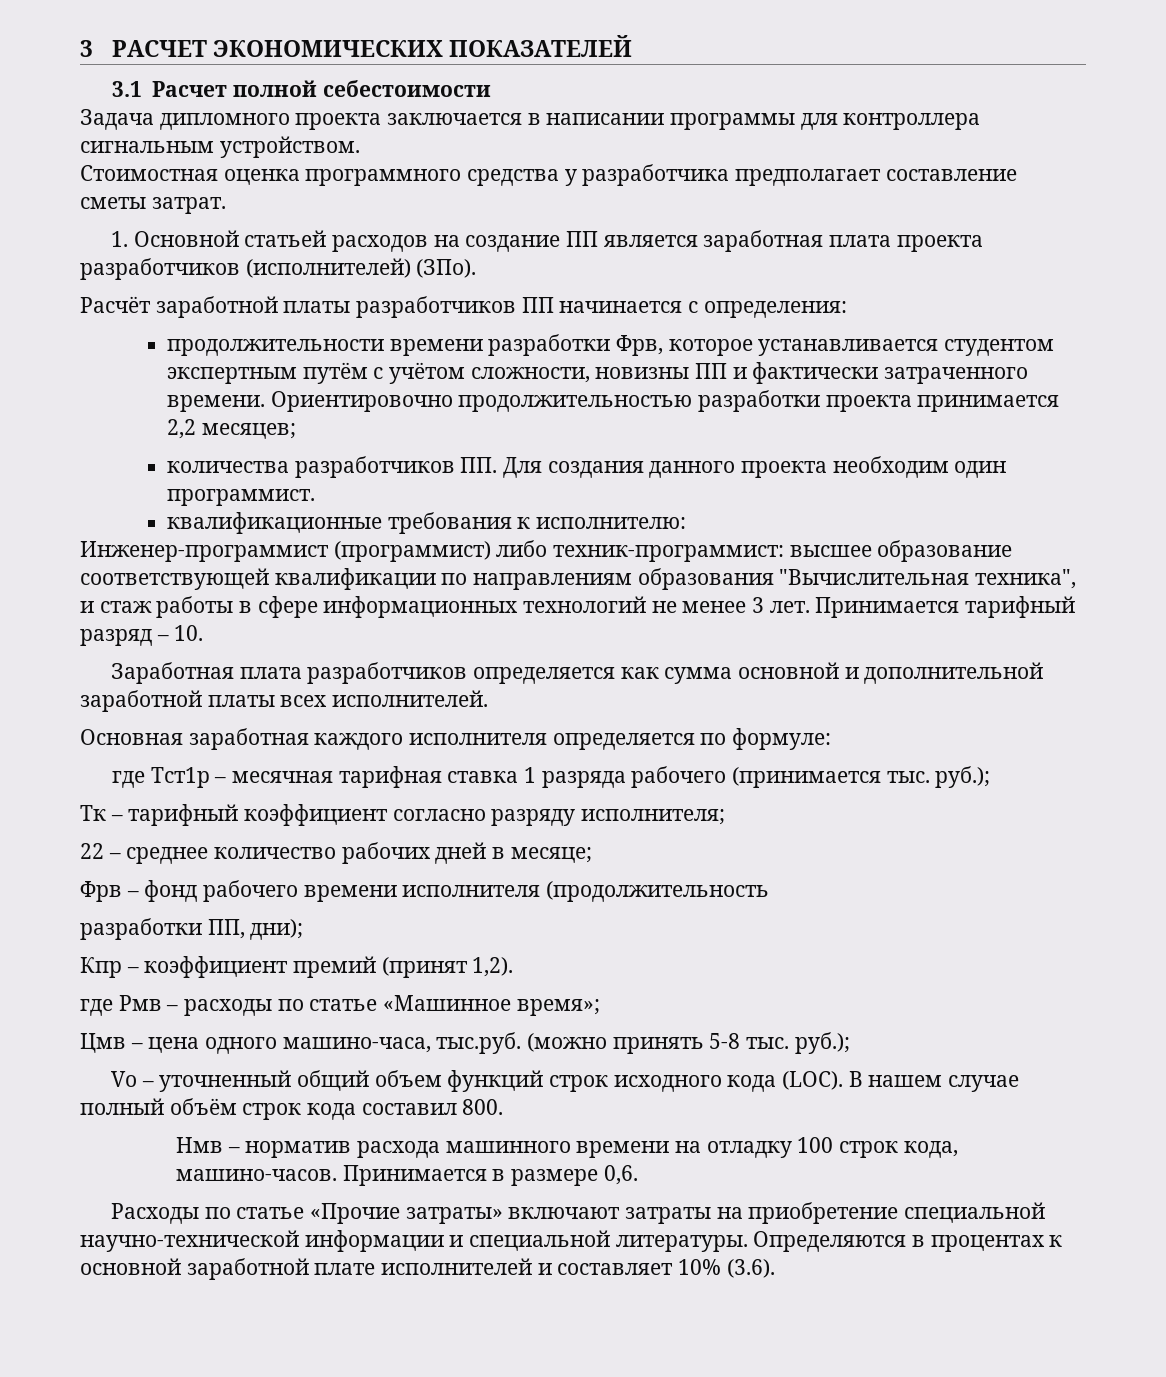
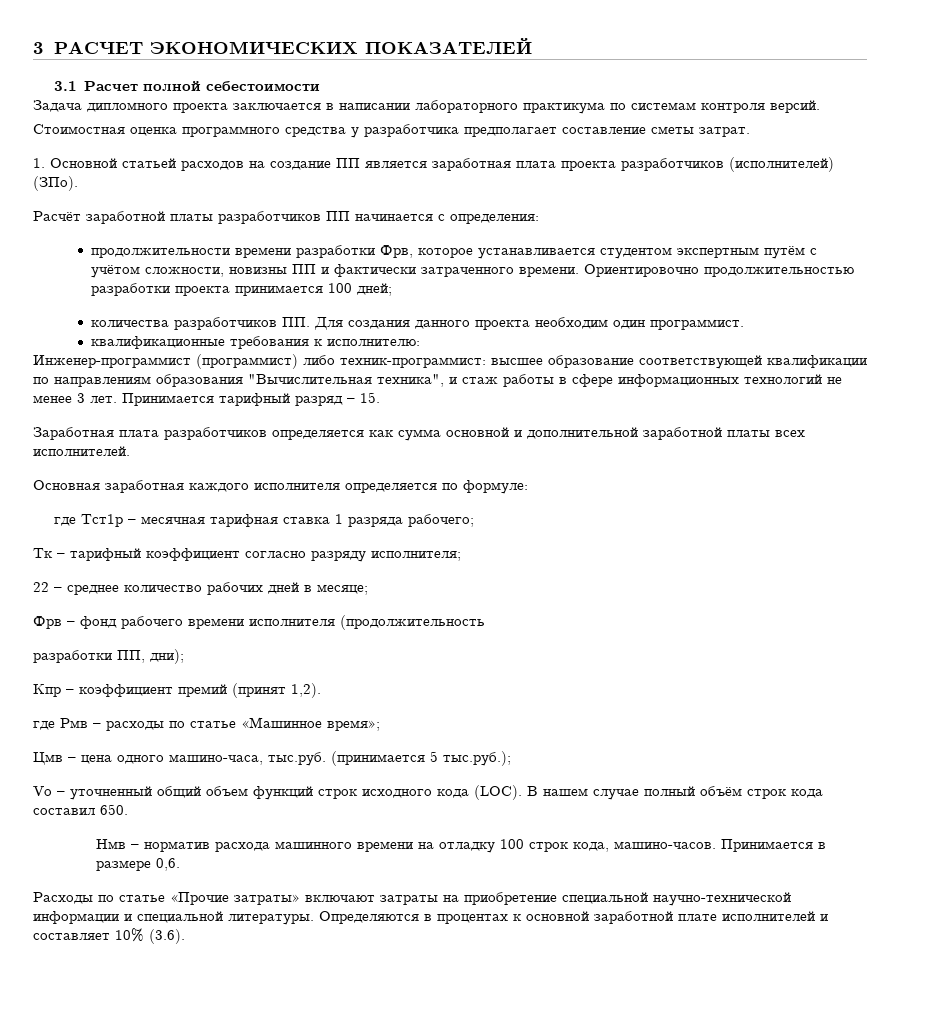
[670,113,981,130] [80,136,360,158] программы для контроллера сигнальным устройством. -> [415,100,820,114] лабораторного практикума по системам контроля версий.
[167,419,296,439] 2,2 месяцев; -> [328,283,393,296] 100 дней;
[174,625,204,641] 10. -> [360,392,380,403] 15.
[631,766,991,788] рабочего (принимается тыс. руб.); -> [407,514,474,527] рабочего;
[527,1032,850,1054] (можно принять 5-8 тыс. руб.); -> [331,751,511,766] (принимается 5 тыс.руб.);
[462,1099,504,1115] 800. -> [100,804,128,815] 650.

